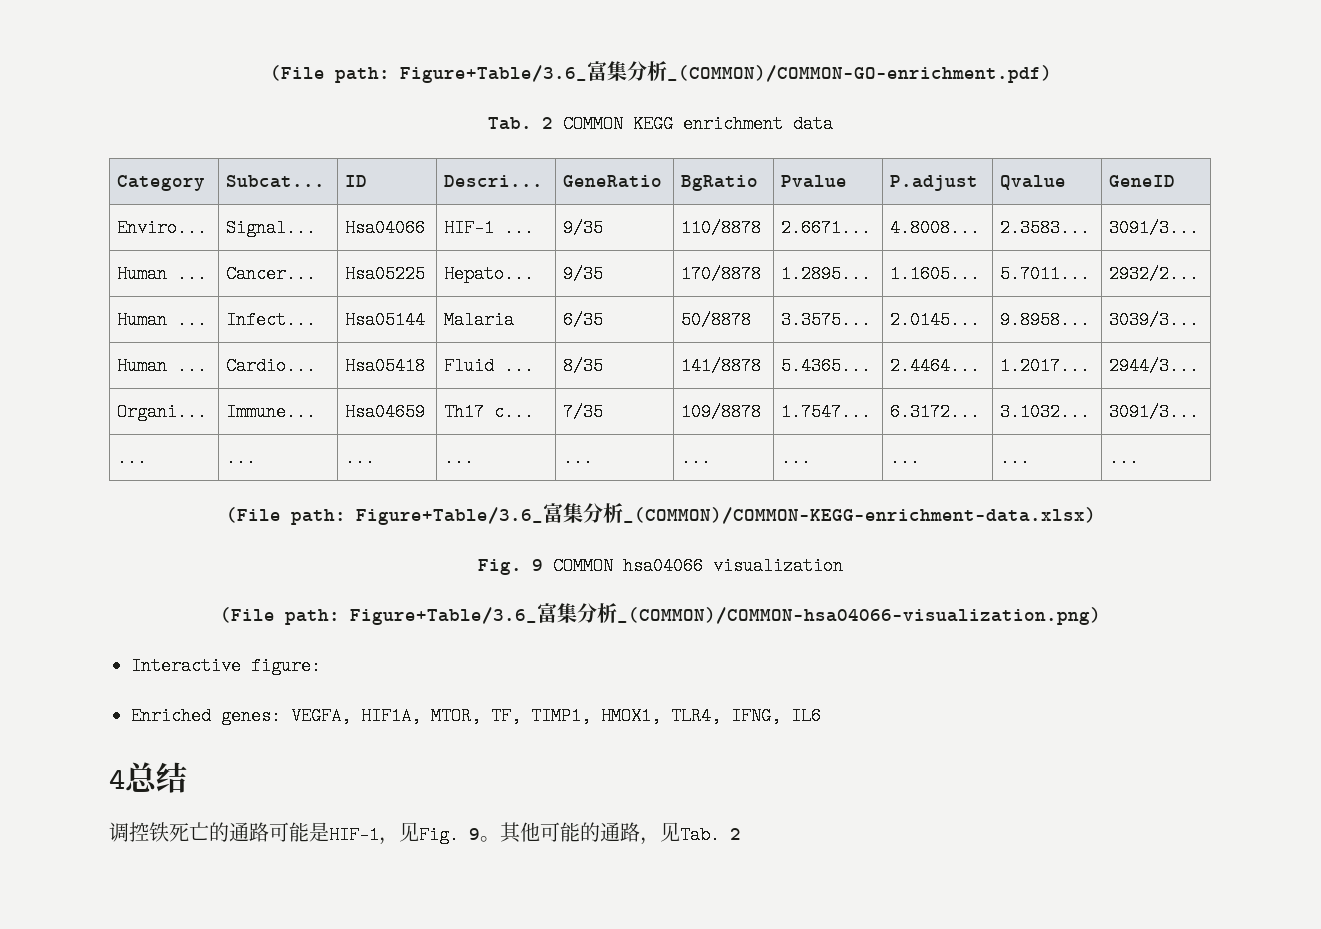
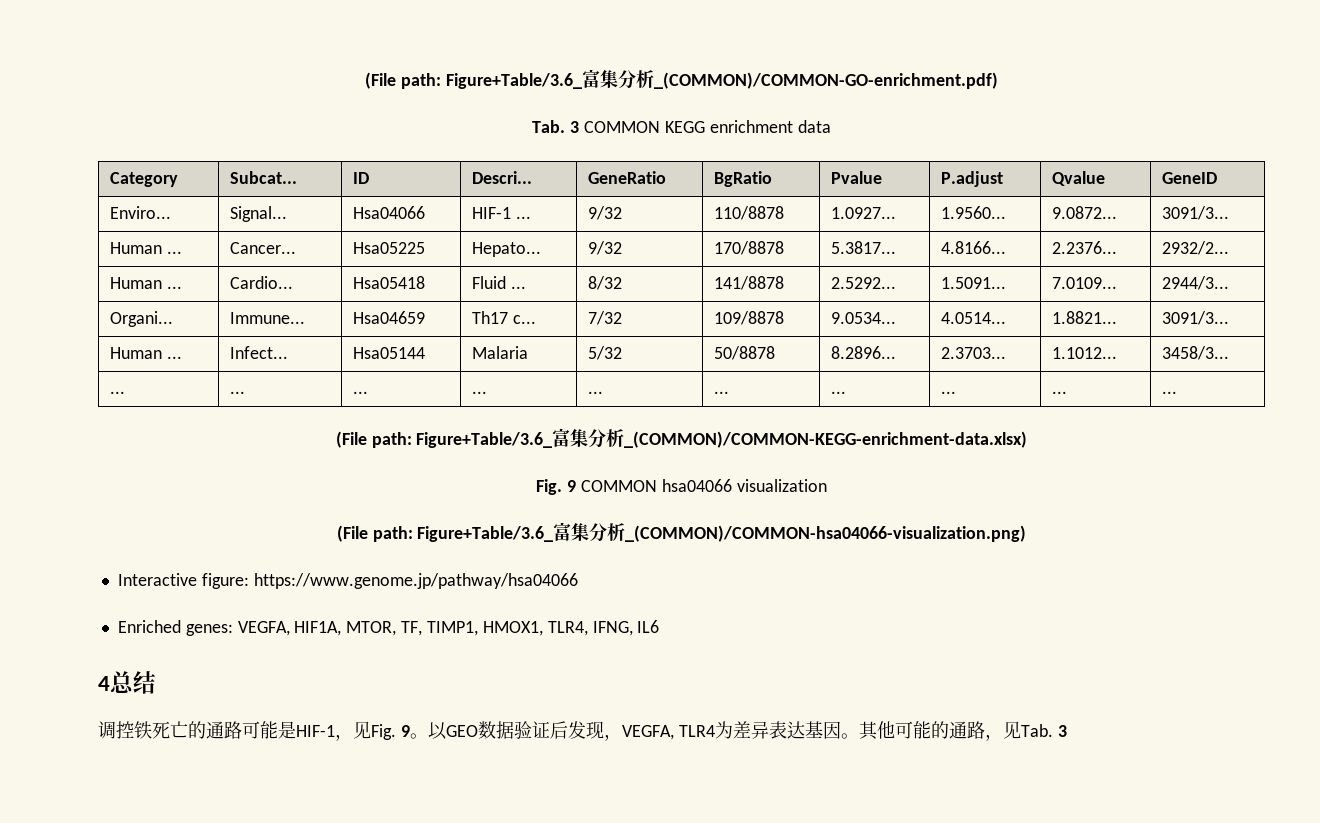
[542,117,553,129] 2 -> [570,121,580,133] 3
[563,219,604,237] 9/35 -> [588,206,623,220] 9/32
[781,219,872,237] [890,219,981,237] [1000,219,1091,237] 2.6671... | 4.8008... | 2.3583... -> [831,207,897,219] [941,206,1007,219] [1052,206,1118,219] 1.0927... | 1.9560... | 9.0872...
[563,265,604,283] 9/35 -> [588,241,623,255] 9/32
[781,265,872,283] [890,265,981,283] [1000,265,1091,283] [1109,265,1200,283] [117,311,208,329] [226,311,317,329] [345,311,426,329] [444,311,515,329] [563,311,604,329] [681,311,752,329] [781,311,872,329] [890,311,981,329] [1000,311,1091,329] [1109,311,1200,329] 1.2895... | 1.1605... | 5.7011... | 2932/2... // Human ... | Infect... | Hsa05144 | Malaria | 6/35 | 50/8878 | 3.3575... | 2.0145... | 9.8958... | 3039/3... -> [831,241,897,254] [941,241,1007,254] [1052,241,1118,254] [1162,241,1230,255] 5.3817... | 4.8166... | 2.2376... | 2932/2...
[563,357,604,375] 8/35 -> [588,276,623,290] 8/32
[781,357,872,375] [890,357,981,375] [1000,357,1091,375] 5.4365... | 2.4464... | 1.2017... -> [831,277,897,289] [941,277,1007,289] [1052,277,1118,289] 2.5292... | 1.5091... | 7.0109...
[563,403,604,421] 7/35 -> [588,311,623,325] 7/32
[781,403,872,421] [890,403,981,421] [1000,403,1091,421] [1109,403,1200,421] 1.7547... | 6.3172... | 3.1032... | 3091/3... -> [831,312,897,324] [941,312,1007,324] [1052,311,1118,324] [1162,311,1230,325] [110,347,182,359] [230,346,289,359] [353,347,426,359] [472,346,529,359] [588,346,623,360] [714,346,776,360] [831,346,897,359] [941,347,1007,359] [1052,347,1118,359] [1162,346,1230,360] 9.0534... | 4.0514... | 1.8821... | 3091/3... // Human ... | Infect... | Hsa05144 | Malaria | 5/32 | 50/8878 | 8.2896... | 2.3703... | 1.1012... | 3458/3...
(321, 666) none -> [253,573,578,589] https://www.genome.jp/pathway/hsa04066
(500, 839) none -> [427,721,859,741] 以GEO数据验证后发现，VEGFA, TLR4为差异表达基因。
[730,828,741,840] 2 -> [1057,725,1067,737] 3

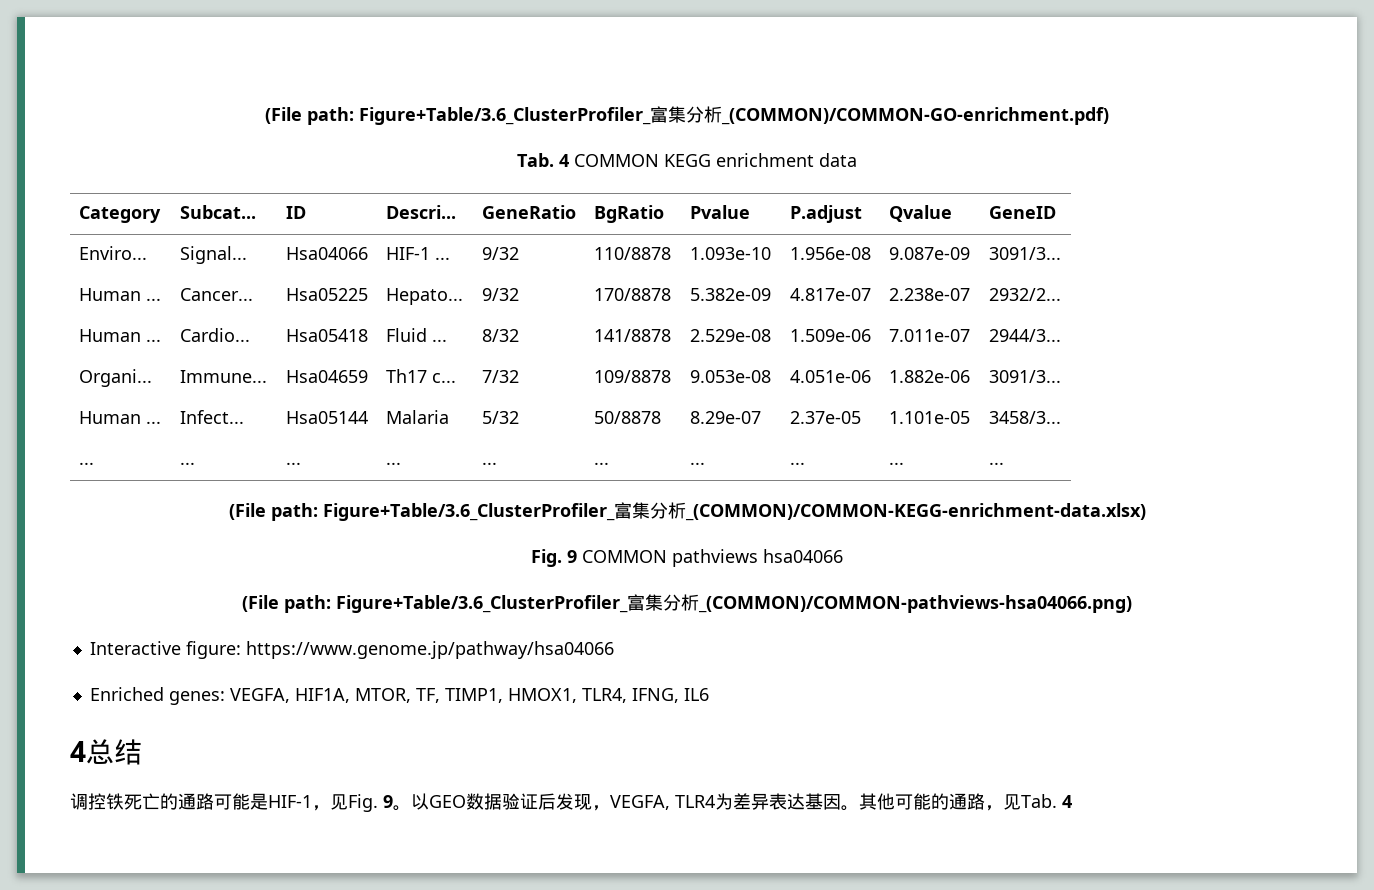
[365,72,582,89] (File path: Figure+Table/3.6_ -> [265,107,651,125] (File path: Figure+Table/3.6_ClusterProfiler_
[570,121,580,133] 3 -> [559,154,569,167] 4
[831,207,897,219] [941,206,1007,219] [1052,206,1118,219] 1.0927... | 1.9560... | 9.0872... -> [689,247,771,260] [789,247,871,260] [888,247,970,260] 1.093e-10 | 1.956e-08 | 9.087e-09
[831,241,897,254] [941,241,1007,254] [1052,241,1118,254] 5.3817... | 4.8166... | 2.2376... -> [689,288,771,301] [789,288,871,301] [888,288,970,301] 5.382e-09 | 4.817e-07 | 2.238e-07
[831,277,897,289] [941,277,1007,289] [1052,277,1118,289] 2.5292... | 1.5091... | 7.0109... -> [689,329,771,342] [789,329,871,342] [888,329,970,342] 2.529e-08 | 1.509e-06 | 7.011e-07
[831,312,897,324] [941,312,1007,324] [1052,311,1118,324] 9.0534... | 4.0514... | 1.8821... -> [689,370,771,383] [789,370,871,383] [888,370,970,383] 9.053e-08 | 4.051e-06 | 1.882e-06
[831,346,897,359] [941,347,1007,359] [1052,347,1118,359] 8.2896... | 2.3703... | 1.1012... -> [689,411,761,424] [789,411,861,424] [888,411,970,424] 8.29e-07 | 2.37e-05 | 1.101e-05
[416,432,553,448] Figure+Table/3.6_ -> [322,503,615,521] Figure+Table/3.6_ClusterProfiler_
(657, 486) none -> [672,549,758,567] pathviews
[736,479,827,492] [336,522,1027,542] visualization // (File path: Figure+Table/3.6_富集分析_(COMMON)/COMMON-hsa04066-visualization.png) -> [242,594,1132,613] // (File path: Figure+Table/3.6_ClusterProfiler_富集分析_(COMMON)/COMMON-pathviews-hsa04066.png)
[1057,725,1067,737] 3 -> [1062,795,1072,808] 4

